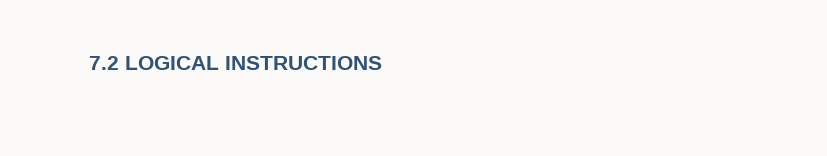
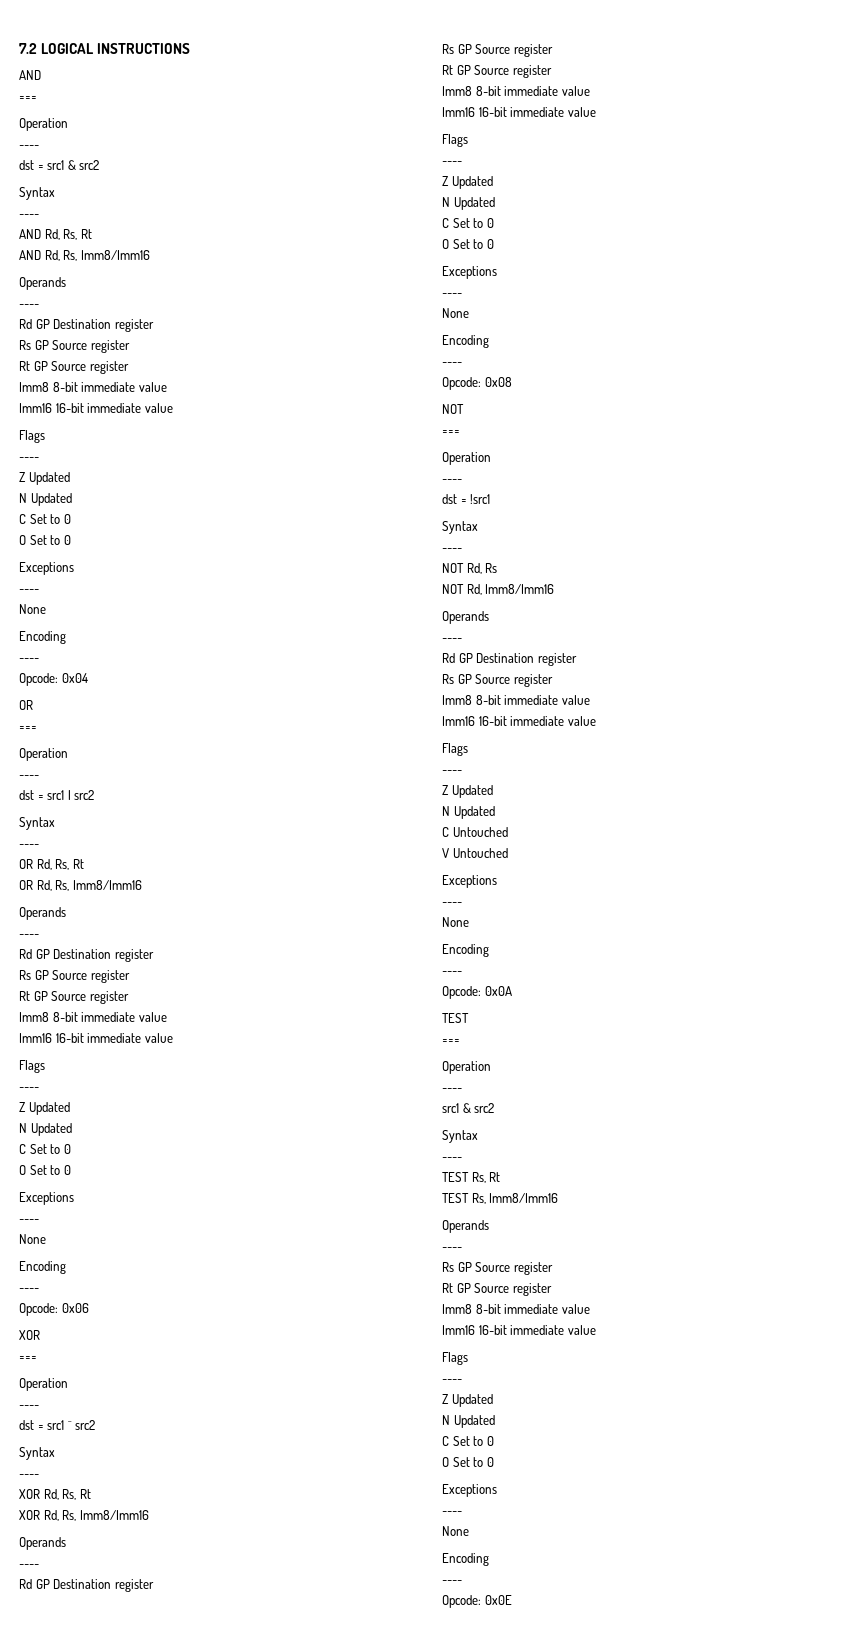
(382, 63) none -> [19,70,41,80] [19,96,37,101] [19,118,68,131] [19,145,39,149] [19,160,100,170] [19,187,55,200] [19,214,39,218] [19,229,92,240] [19,250,150,261] [19,277,66,290] [19,304,39,308] [19,319,154,332] [19,340,130,353] [19,361,129,374] [19,382,167,392] [19,403,173,413] [19,430,45,443] [19,457,39,461] [19,472,70,485] [19,493,72,506] [19,514,71,524] [19,535,71,545] [19,562,74,575] [19,589,39,593] [19,604,46,614] [19,631,66,644] [19,658,39,662] [19,673,88,686] [19,700,33,710] [19,726,37,731] [19,748,68,761] [19,775,39,779] [19,790,95,800] [19,817,55,830] [19,844,39,848] [19,859,84,870] [19,880,142,891] [19,907,66,920] [19,934,39,938] [19,949,154,962] [19,970,130,983] [19,991,129,1004] [19,1012,167,1022] [19,1033,173,1043] [19,1060,45,1073] [19,1087,39,1091] [19,1102,70,1115] [19,1123,72,1136] [19,1144,71,1154] [19,1165,71,1175] [19,1192,74,1205] [19,1219,39,1223] [19,1234,46,1244] [19,1261,66,1274] [19,1288,39,1292] [19,1303,89,1316] [19,1330,40,1340] [19,1356,37,1361] [19,1378,68,1391] [19,1405,39,1409] [19,1420,96,1430] [19,1447,55,1460] [19,1474,39,1478] [19,1489,91,1500] [19,1510,149,1521] [19,1537,66,1550] [19,1564,39,1568] [19,1579,154,1592] [442,44,553,57] [442,65,552,78] [442,86,590,96] [442,107,596,117] [442,134,468,147] [442,161,462,165] [442,176,493,189] [442,197,495,210] [442,218,494,228] [442,239,494,249] [442,266,497,279] [442,293,462,297] [442,308,469,318] [442,335,489,348] [442,362,462,366] [442,377,512,390] [442,404,464,414] [442,430,460,435] [442,452,491,465] [442,479,462,483] [442,494,491,504] [442,521,478,534] [442,548,462,552] [442,563,498,574] [442,584,555,595] [442,611,489,624] [442,638,462,642] [442,653,577,666] [442,674,553,687] [442,695,590,705] [442,716,596,726] [442,743,468,756] [442,770,462,774] [442,785,493,798] [442,806,495,819] [442,827,508,837] [442,848,508,858] [442,875,497,888] [442,902,462,906] [442,917,469,927] [442,944,489,957] [442,971,462,975] [442,986,512,999] [442,1013,469,1023] [442,1039,460,1044] [442,1061,491,1074] [442,1088,462,1092] [442,1103,495,1113] [442,1130,478,1143] [442,1157,462,1161] [442,1172,501,1183] [442,1193,559,1204] [442,1220,489,1233] [442,1247,462,1251] [442,1262,553,1275] [442,1283,552,1296] [442,1304,590,1314] [442,1325,596,1335] [442,1352,468,1365] [442,1379,462,1383] [442,1394,493,1407] [442,1415,495,1428] [442,1436,494,1446] [442,1457,494,1467] [442,1484,497,1497] [442,1511,462,1515] [442,1526,469,1536] [442,1553,489,1566] [442,1580,462,1584] [442,1595,512,1608] // AND // === // Operation // ---- // dst = src1 & src2 // Syntax // ---- // AND Rd, Rs, Rt // AND Rd, Rs, Imm8/Imm16 // Operands // ---- // Rd GP Destination register // Rs GP Source register // Rt GP Source register // Imm8 8-bit immediate value // Imm16 16-bit immediate value // Flags // ---- // Z Updated // N Updated // C Set to 0 // O Set to 0 // Exceptions // ---- // None // Encoding // ---- // Opcode: 0x04 // OR // === // Operation // ---- // dst = src1 | src2 // Syntax // ---- // OR Rd, Rs, Rt // OR Rd, Rs, Imm8/Imm16 // Operands // ---- // Rd GP Destination register // Rs GP Source register // Rt GP Source register // Imm8 8-bit immediate value // Imm16 16-bit immediate value // Flags // ---- // Z Updated // N Updated // C Set to 0 // O Set to 0 // Exceptions // ---- // None // Encoding // ---- // Opcode: 0x06 // XOR // === // Operation // ---- // dst = src1 ^ src2 // Syntax // ---- // XOR Rd, Rs, Rt // XOR Rd, Rs, Imm8/Imm16 // Operands // ---- // Rd GP Destination register // Rs GP Source register // Rt GP Source register // Imm8 8-bit immediate value // Imm16 16-bit immediate value // Flags // ---- // Z Updated // N Updated // C Set to 0 // O Set to 0 // Exceptions // ---- // None // Encoding // ---- // Opcode: 0x08 // NOT // === // Operation // ---- // dst = !src1 // Syntax // ---- // NOT Rd, Rs // NOT Rd, Imm8/Imm16 // Operands // ---- // Rd GP Destination register // Rs GP Source register // Imm8 8-bit immediate value // Imm16 16-bit immediate value // Flags // ---- // Z Updated // N Updated // C Untouched // V Untouched // Exceptions // ---- // None // Encoding // ---- // Opcode: 0x0A // TEST // === // Operation // ---- // src1 & src2 // Syntax // ---- // TEST Rs, Rt // TEST Rs, Imm8/Imm16 // Operands // ---- // Rs GP Source register // Rt GP Source register // Imm8 8-bit immediate value // Imm16 16-bit immediate value // Flags // ---- // Z Updated // N Updated // C Set to 0 // O Set to 0 // Exceptions // ---- // None // Encoding // ---- // Opcode: 0x0E

